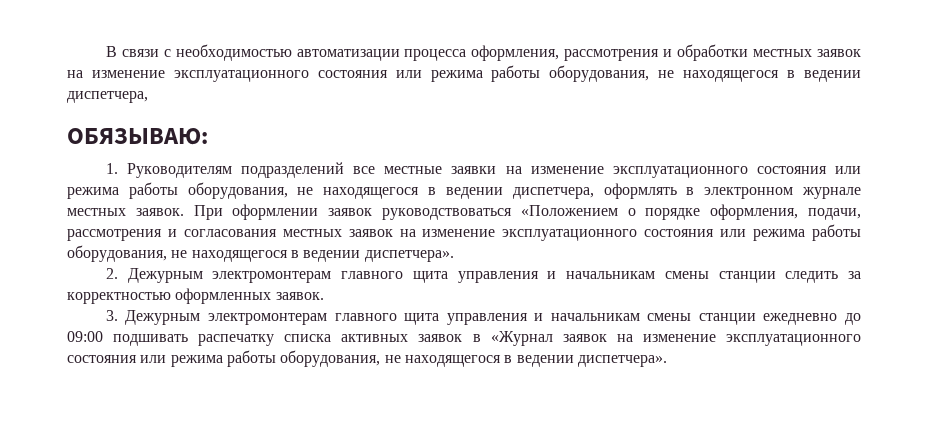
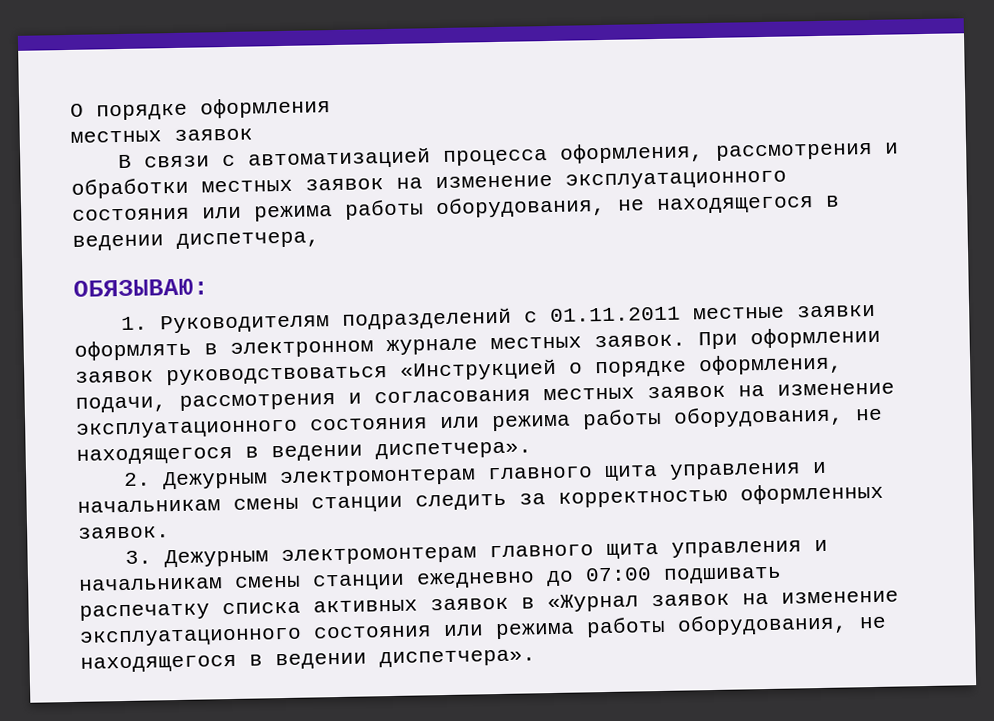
(105, 51) none -> [70,97,331,121] [70,128,253,143] О порядке оформления // местных заявок //
[175,44,400,61] необходимостью автоматизации -> [248,147,432,170] автоматизацией
[353,166,861,178] [67,182,594,199] все местные заявки на изменение эксплуатационного состояния или режима работы оборудования, не находящегося в ведении диспетчера, -> [524,304,877,323] с 01.11.2011 местные заявки
[520,205,618,216] «Положением -> [400,358,557,381] «Инструкцией
[67,331,103,342] 09:00 -> [585,567,652,582] 07:00

